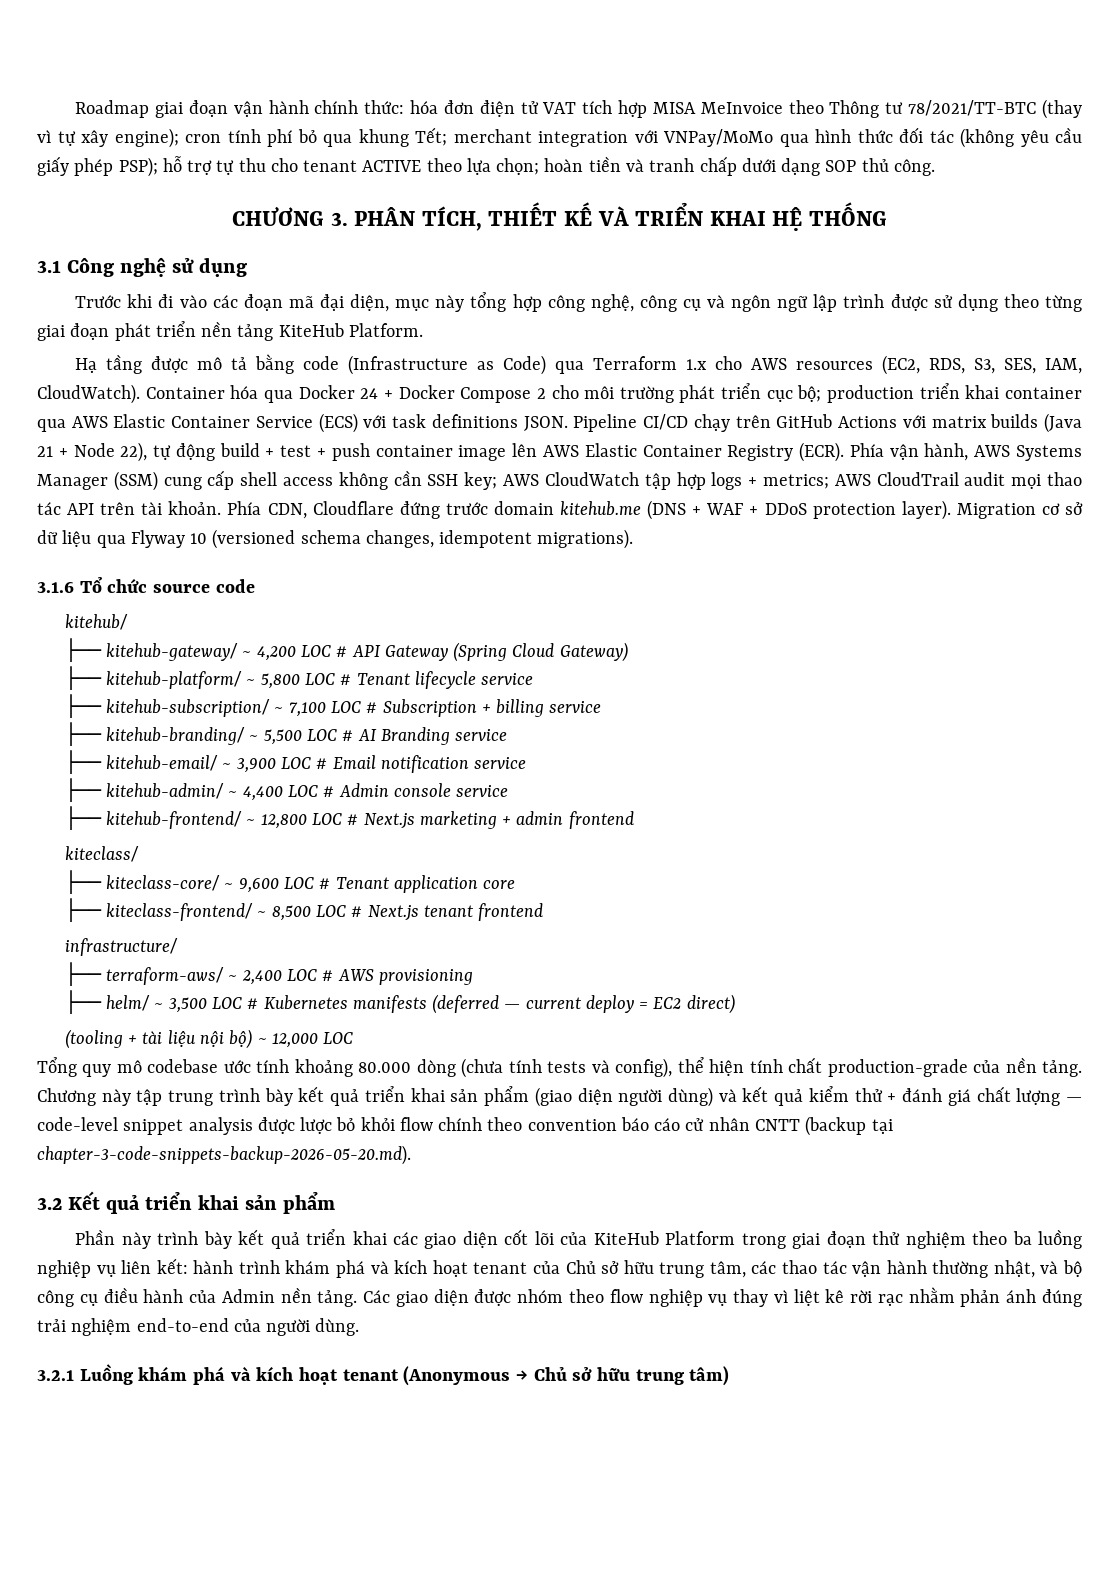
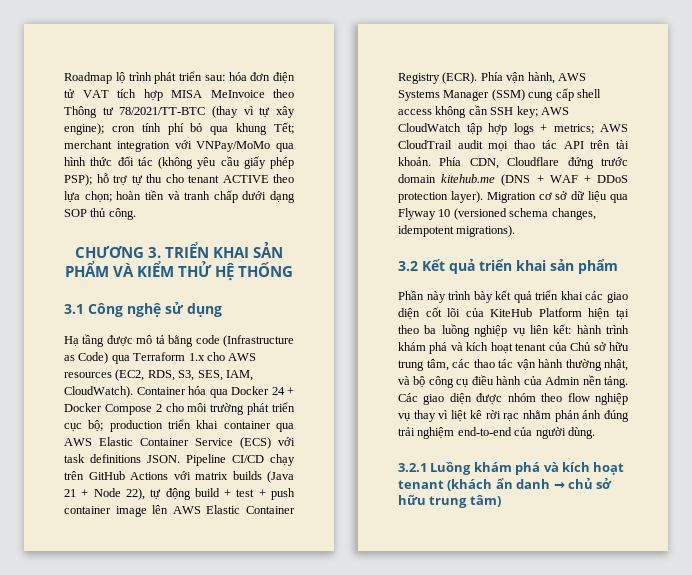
[155,100,405,118] giai đoạn vận hành chính thức: -> [115,71,225,84] lộ trình phát triển sau:
[354,202,766,231] PHÂN TÍCH, THIẾT KẾ VÀ TRIỂN KHAI -> [165,242,283,258] [65,261,212,277] TRIỂN KHAI SẢN PHẨM VÀ KIỂM THỬ
[75,292,1083,312] [37,321,423,341] // Trước khi đi vào các đoạn mã đại diện, mục này tổng hợp công nghệ, công cụ và ngôn ngữ lập trình được sử dụng theo từng giai đoạn phát triển nền tảng KiteHub Platform. -> (222, 310) none
[37,577,255,593] [64,614,128,630] [64,638,628,662] [64,666,534,690] [64,694,602,718] [64,722,508,746] [64,750,527,774] [64,778,509,802] [64,806,634,830] [64,846,139,862] [64,870,516,894] [64,898,544,922] [64,938,178,956] [64,962,473,986] [64,990,735,1014] [64,1029,354,1049] [37,1057,1082,1078] [37,1086,1083,1107] [37,1116,893,1136] [37,1145,411,1165] // 3.1.6 Tổ chức source code // kitehub/ // ├── kitehub-gateway/ ~ 4,200 LOC # API Gateway (Spring Cloud Gateway) // ├── kitehub-platform/ ~ 5,800 LOC # Tenant lifecycle service // ├── kitehub-subscription/ ~ 7,100 LOC # Subscription + billing service // ├── kitehub-branding/ ~ 5,500 LOC # AI Branding service // ├── kitehub-email/ ~ 3,900 LOC # Email notification service // ├── kitehub-admin/ ~ 4,400 LOC # Admin console service // ├── kitehub-frontend/ ~ 12,800 LOC # Next.js marketing + admin frontend // kiteclass/ // ├── kiteclass-core/ ~ 9,600 LOC # Tenant application core // ├── kiteclass-frontend/ ~ 8,500 LOC # Next.js tenant frontend // infrastructure/ // ├── terraform-aws/ ~ 2,400 LOC # AWS provisioning // ├── helm/ ~ 3,500 LOC # Kubernetes manifests (deferred — current deploy = EC2 direct) // (tooling + tài liệu nội bộ) ~ 12,000 LOC // Tổng quy mô codebase ước tính khoảng 80.000 dòng (chưa tính tests và config), thể hiện tính chất production-grade của nền tảng. Chương này tập trung trình bày kết quả triển khai sản phẩm (giao diện người dùng) và kết quả kiểm thử + đánh giá chất lượng — code-level snippet analysis được lược bỏ khỏi flow chính theo convention báo cáo cử nhân CNTT (backup tại chapter-3-code-snippets-backup-2026-05-20.md). -> (516, 231) none
[741,1231,966,1249] trong giai đoạn thử nghiệm -> [588,308,629,320] hiện tại
[403,1366,567,1386] (Anonymous → Chủ -> [447,478,593,491] (khách ẩn danh → chủ

